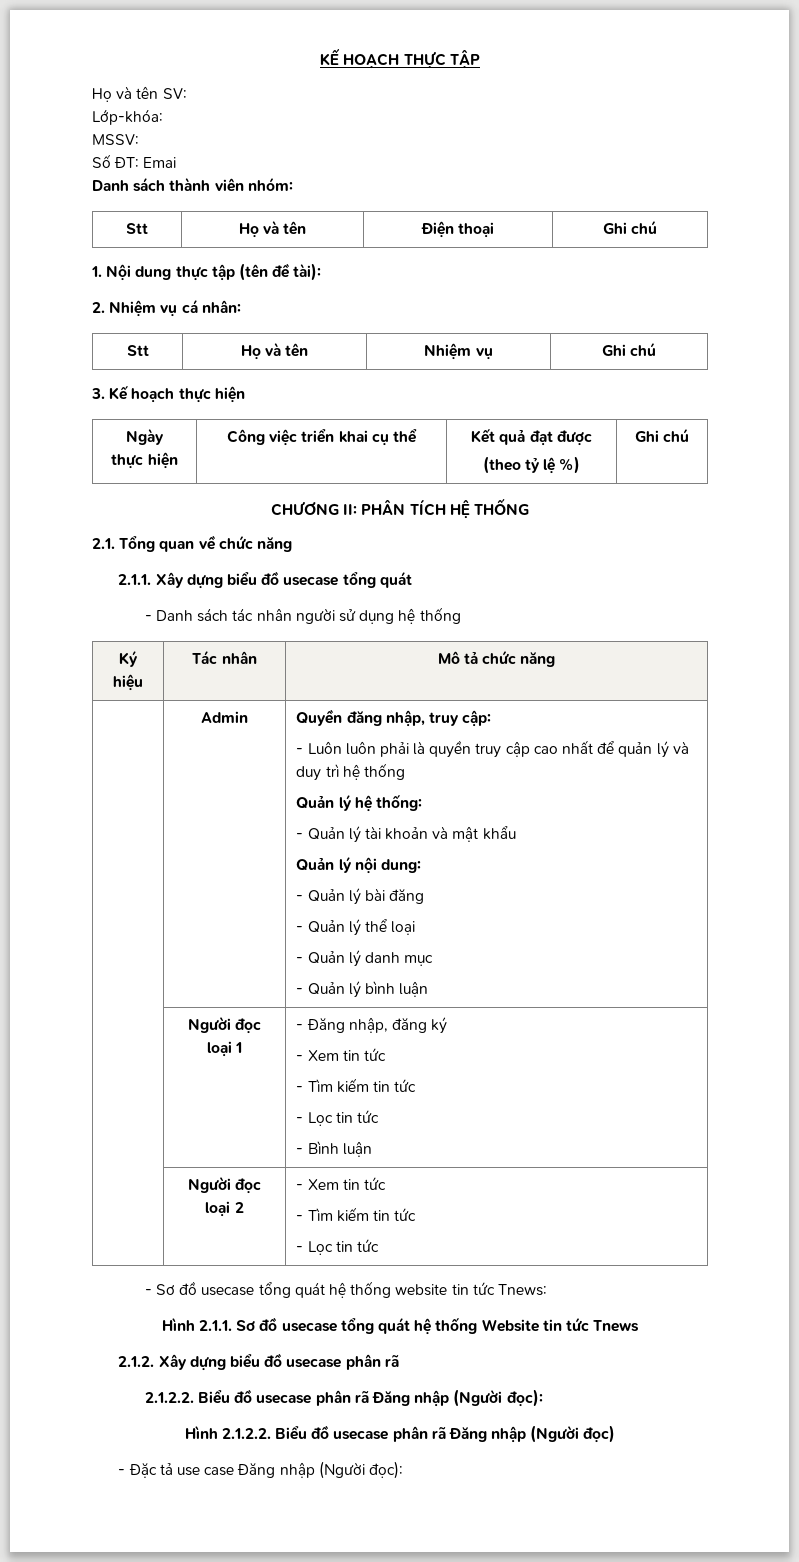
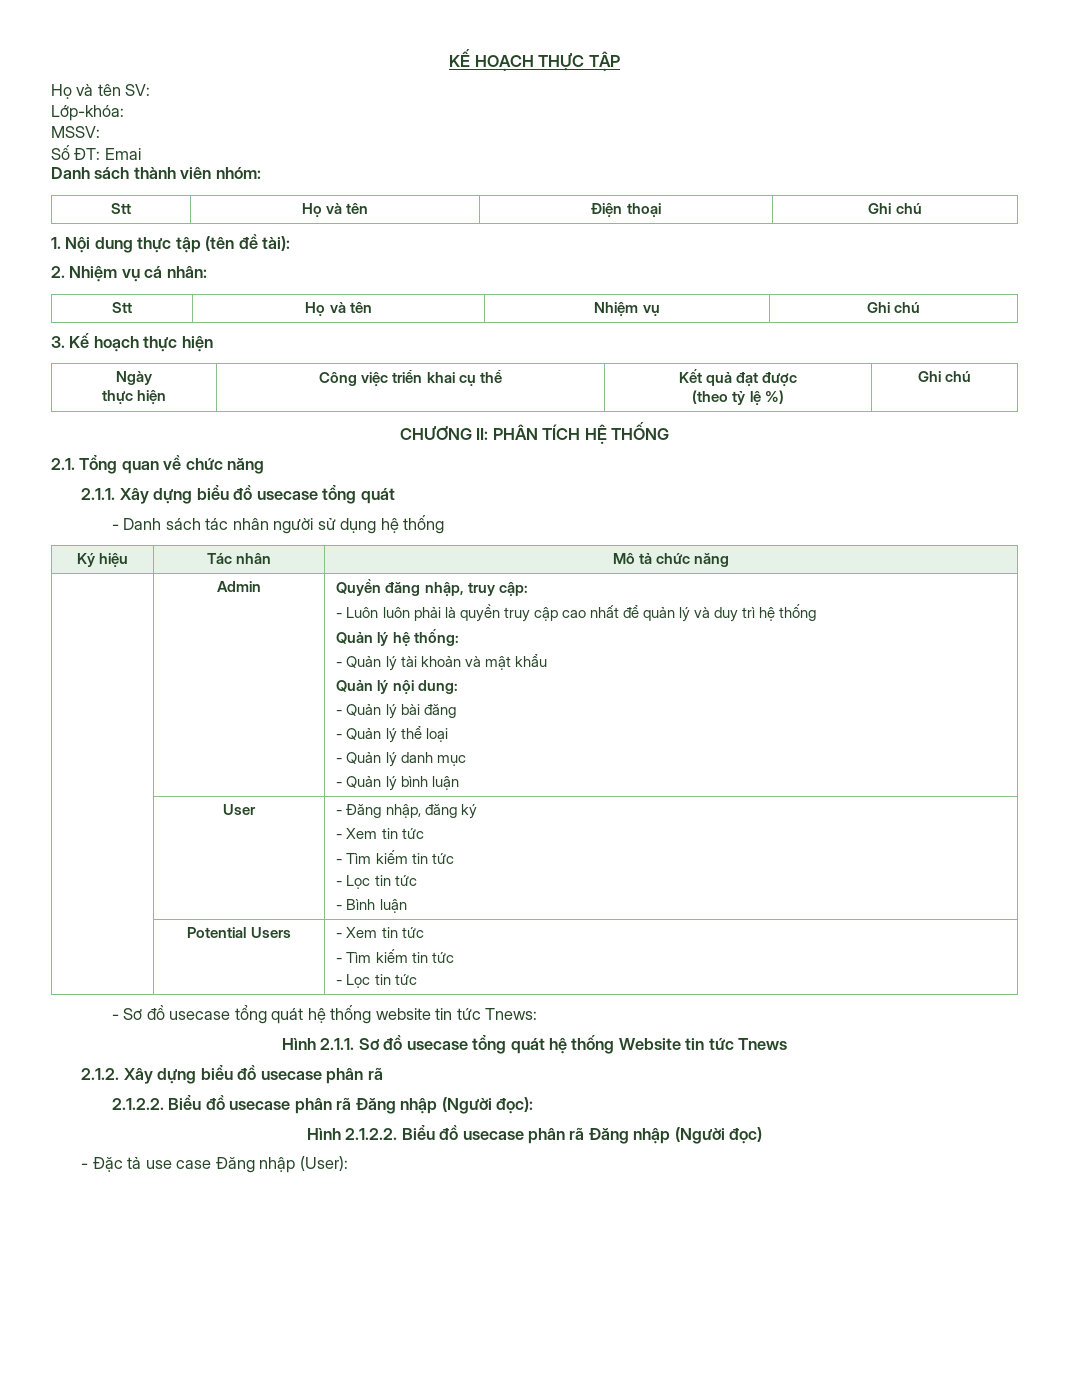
[187,1016,262,1034] [206,1041,243,1057] Người đọc loại 1 -> [223,804,256,815] User
[187,1176,262,1194] [205,1201,244,1217] Người đọc loại 2 -> [187,927,291,938] Potential Users
[318,1461,403,1479] (Người đọc): -> [299,1156,348,1171] (User):

